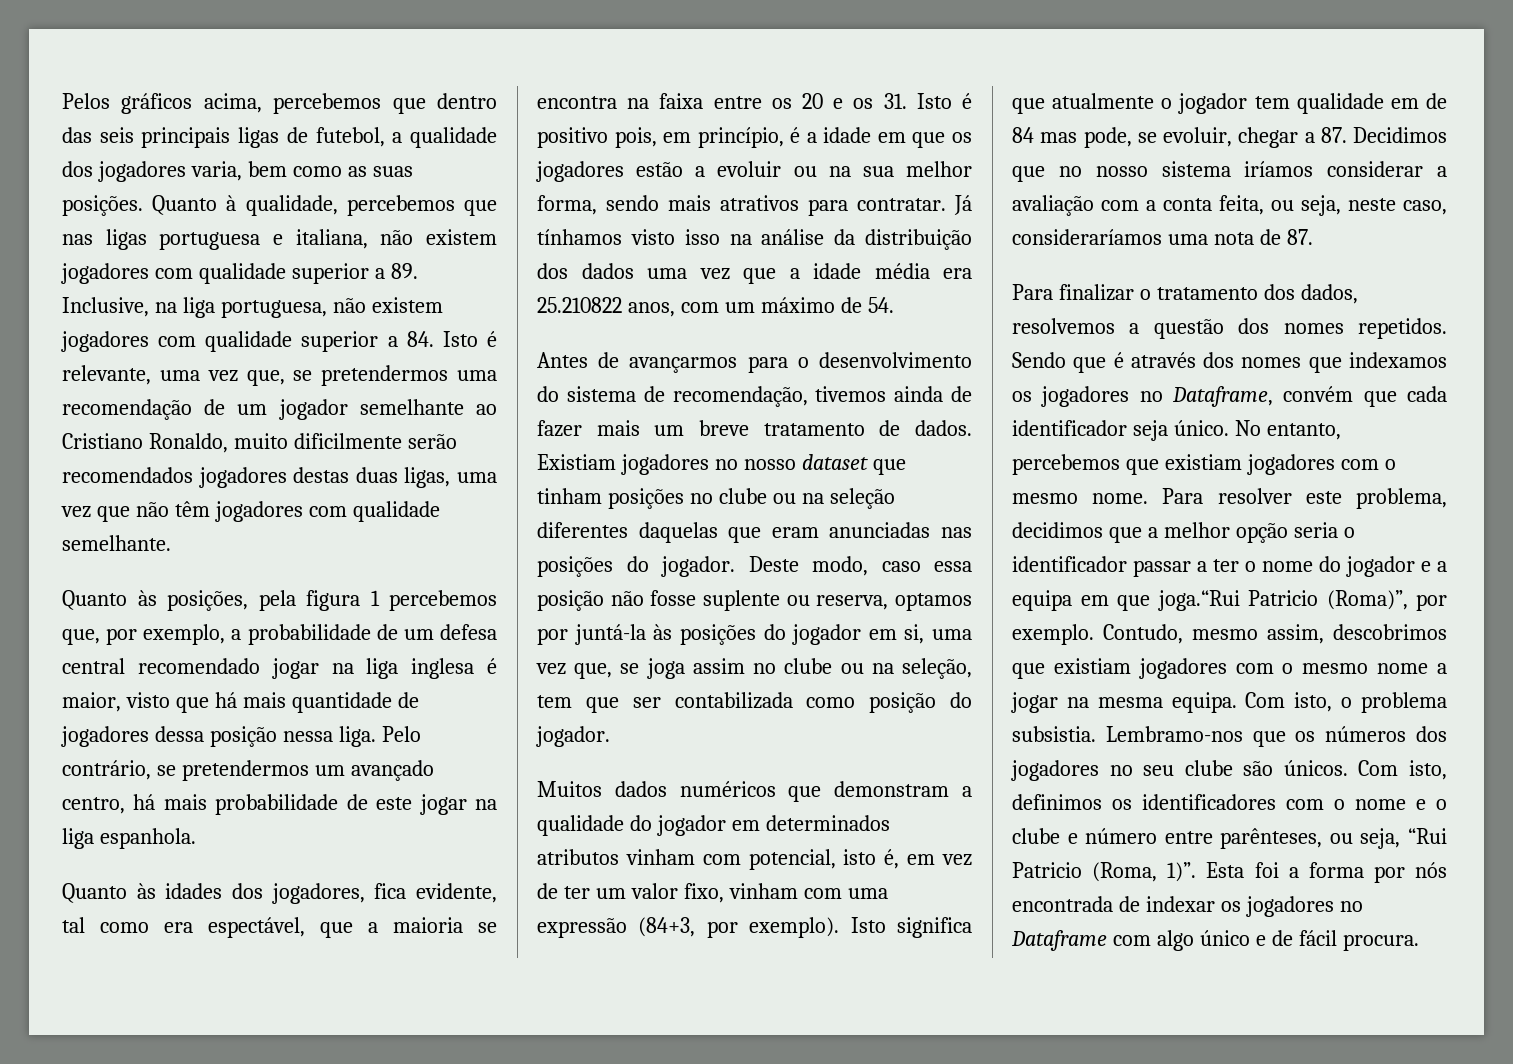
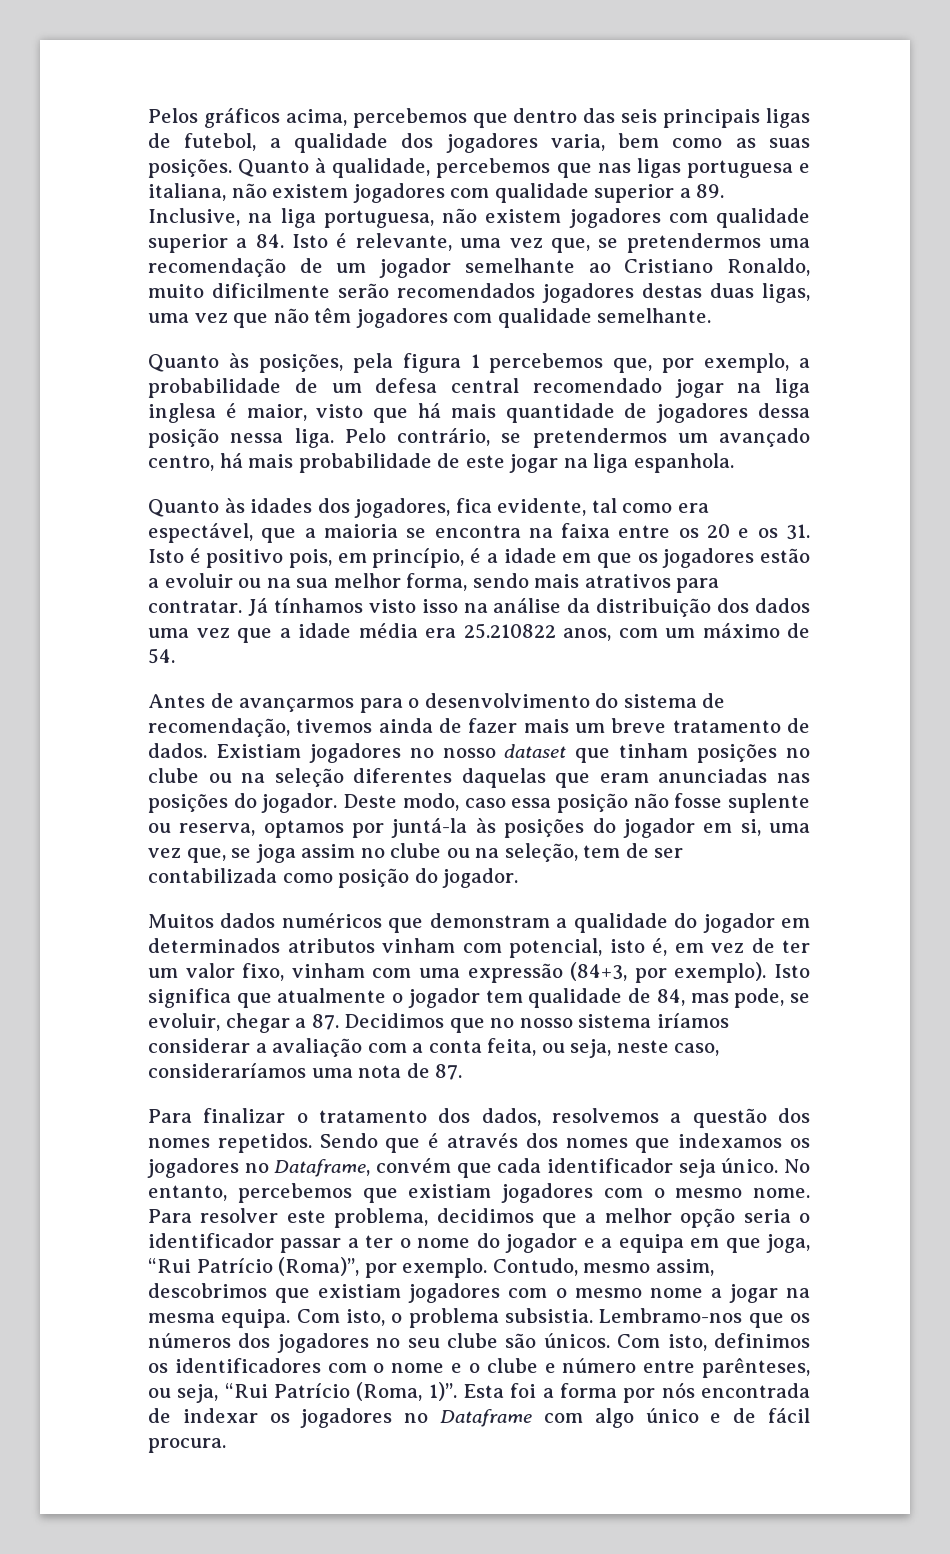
[585,697,619,713] que -> [625,843,649,858] de
[1390,93,1447,109] [1012,127,1034,143] em de 84 -> [628,988,685,1006] de 84,
[1157,590,1318,611] joga.“Rui Patricio -> [765,1234,810,1253] [148,1258,273,1273] joga, “Rui Patrício
[1012,862,1082,878] Patricio -> [274,1383,351,1398] Patrício

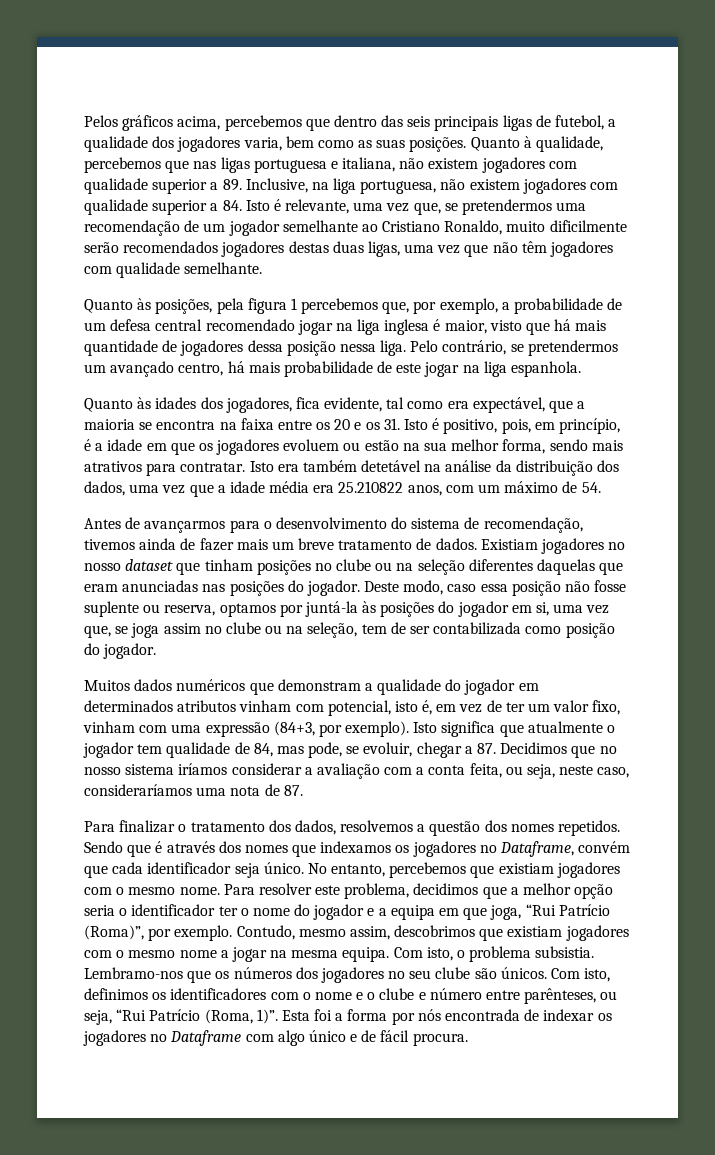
[148,523,253,543] espectável, -> [472,397,545,413] expectável,
[206,549,284,568] positivo -> [443,419,498,434] positivo,
[760,548,811,563] [148,573,262,588] estão a evoluir ou -> [283,439,399,451] evoluem ou estão
[247,598,458,616] Já tínhamos visto isso -> [249,460,422,472] Isto era também detetável
[755,598,810,613] dados -> [84,481,125,496] dados,
[280,1238,359,1253] passar a -> (216, 910) none

